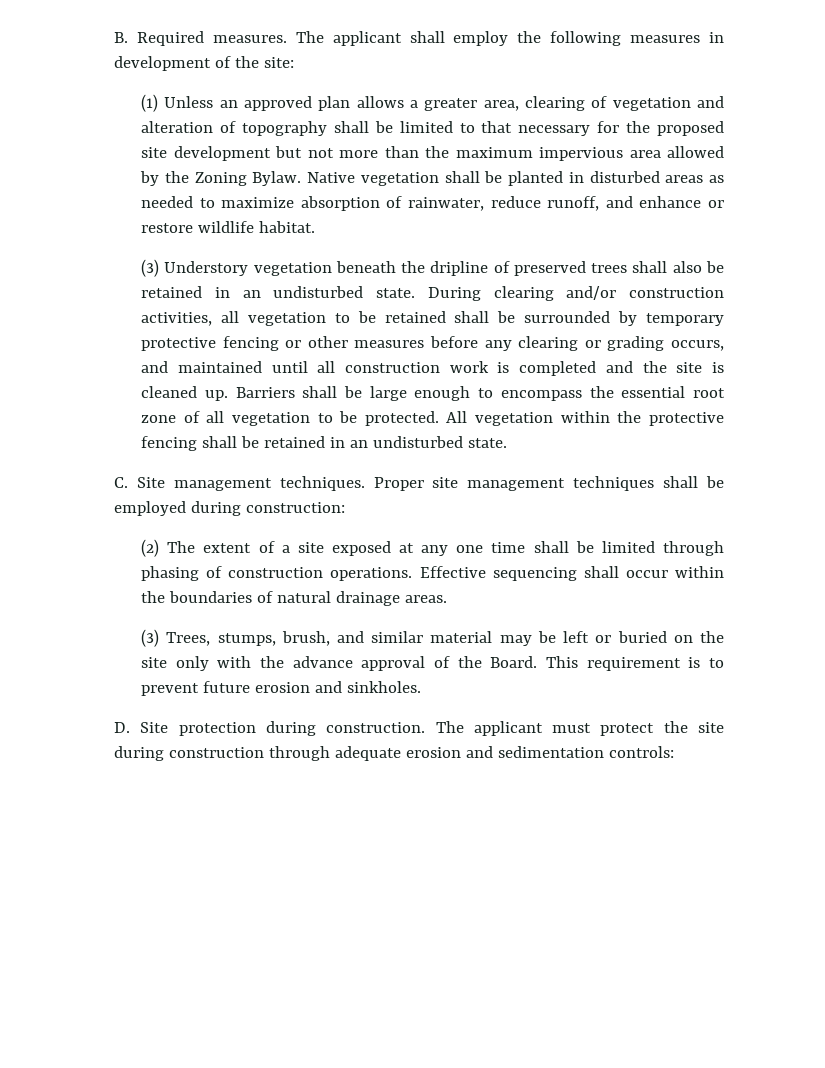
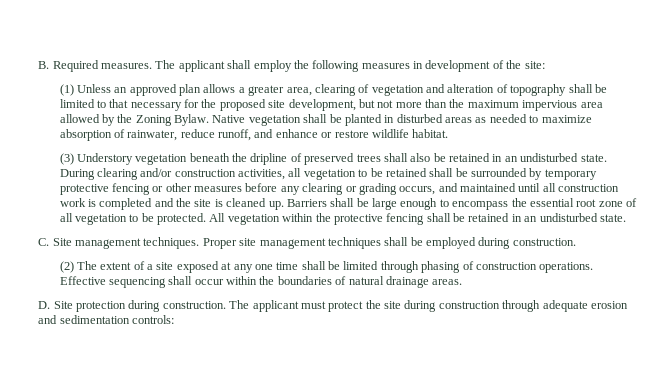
[173,146,271,161] development -> [288,99,356,111] development,
[246,502,346,513] construction: -> [512,238,576,246] construction.
[141,629,724,647] [141,656,724,671] [141,681,422,696] // (3) Trees, stumps, brush, and similar material may be left or buried on the site only with the advance approval of the Board. This requirement is to prevent future erosion and sinkholes. -> (463, 282) none

